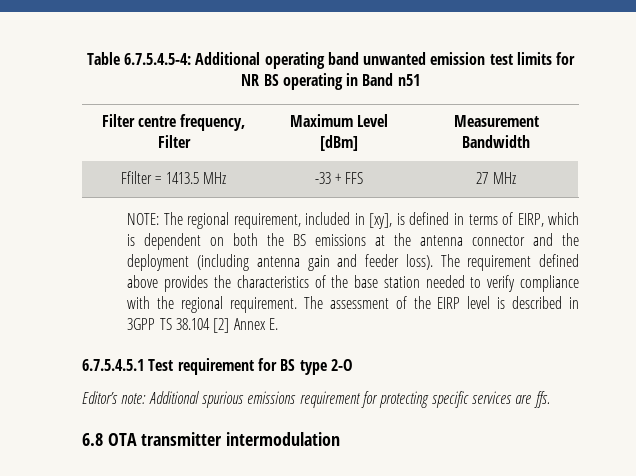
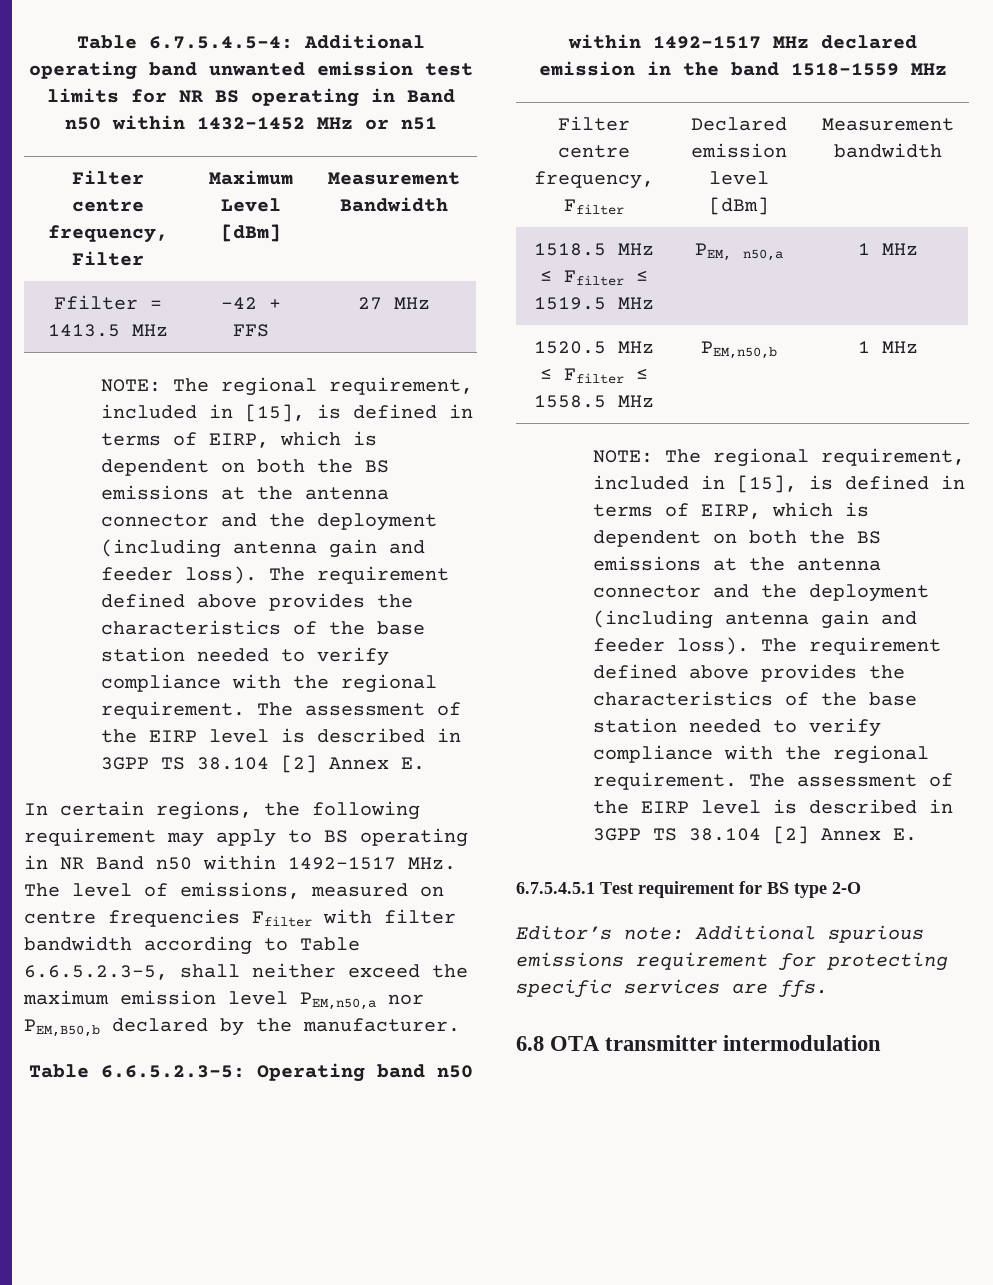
(394, 79) none -> [64,115,389,130] n50 within 1432-1452 MHz or
[314,172,331,184] -33 -> [220,297,257,309] -42
[369,213,393,229] [xy], -> [245,404,474,422] [101,431,378,448] [101,459,390,476] [101,485,390,500] [101,513,438,531] [101,539,426,558] [101,566,450,584] [101,593,414,611] [101,620,426,635] [101,647,390,666] [101,674,438,693] [101,701,462,719] [101,728,462,743] [101,755,426,773] [24,801,420,820] [24,828,468,847] [24,855,456,870] [24,882,444,899] [24,909,456,927] [24,936,360,955] [24,963,468,980] [23,990,424,1010] [24,1018,460,1037] [28,1063,473,1082] [567,34,917,49] [538,61,947,76] [558,116,630,131] [558,145,630,158] [534,171,654,189] [564,199,624,215] [691,117,787,131] [691,143,787,158] [709,171,769,185] [709,197,769,215] [821,118,954,131] [833,143,942,158] [534,243,654,256] [540,270,648,286] [534,297,654,310] [695,243,783,261] [857,243,918,255] [534,341,654,354] [540,368,648,384] [534,395,654,408] [701,341,777,359] [857,341,918,353] [593,448,966,467] [593,475,798,493] [15], is defined in terms of EIRP, which is dependent on both the BS emissions at the antenna connector and the deployment (including antenna gain and feeder loss). The requirement defined above provides the characteristics of the base station needed to verify compliance with the regional requirement. The assessment of the EIRP level is described in 3GPP TS 38.104 [2] Annex E. // In certain regions, the following requirement may apply to BS operating in NR Band n50 within 1492-1517 MHz. The level of emissions, measured on centre frequencies Ffilter with filter bandwidth according to Table 6.6.5.2.3-5, shall neither exceed the maximum emission level PEM,n50,a nor PEM,B50,b declared by the manufacturer. // Table 6.6.5.2.3-5: Operating band n50 within 1492-1517 MHz declared emission in the band 1518-1559 MHz // Filter centre frequency, Ffilter | Declared emission level [dBm] | Measurement bandwidth // 1518.5 MHz ≤ Ffilter ≤ 1519.5 MHz | PEM, n50,a | 1 MHz // 1520.5 MHz ≤ Ffilter ≤ 1558.5 MHz | PEM,n50,b | 1 MHz // NOTE: The regional requirement, included in [15],

